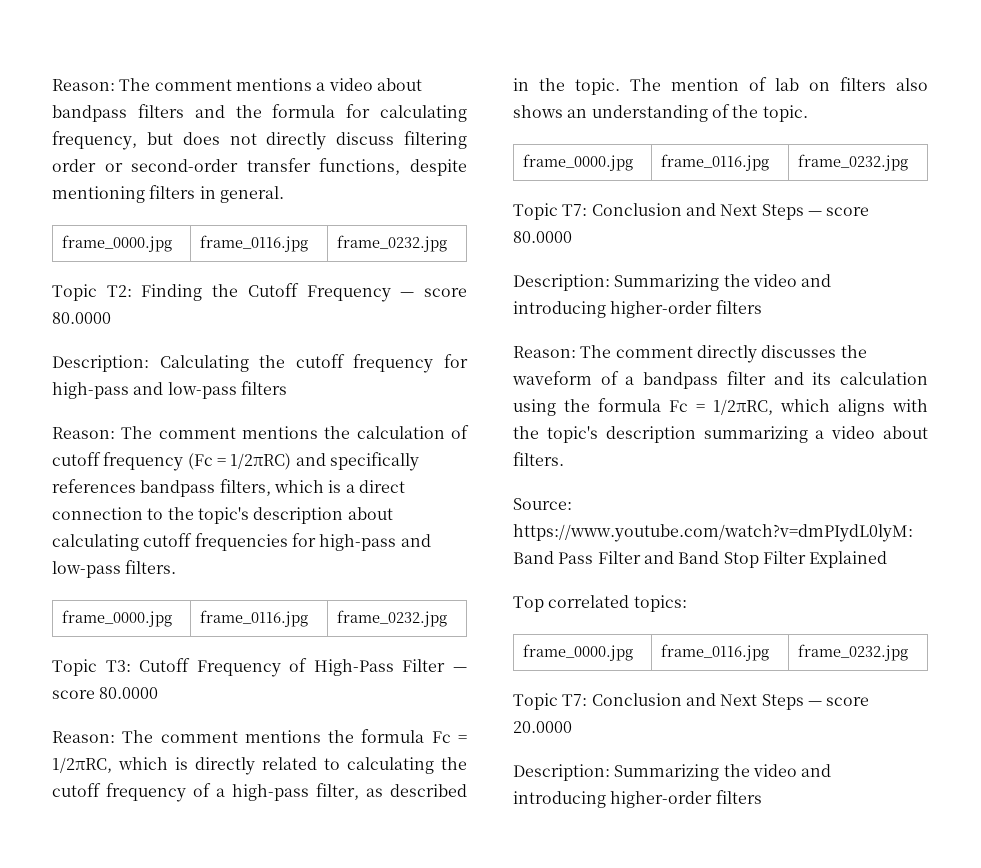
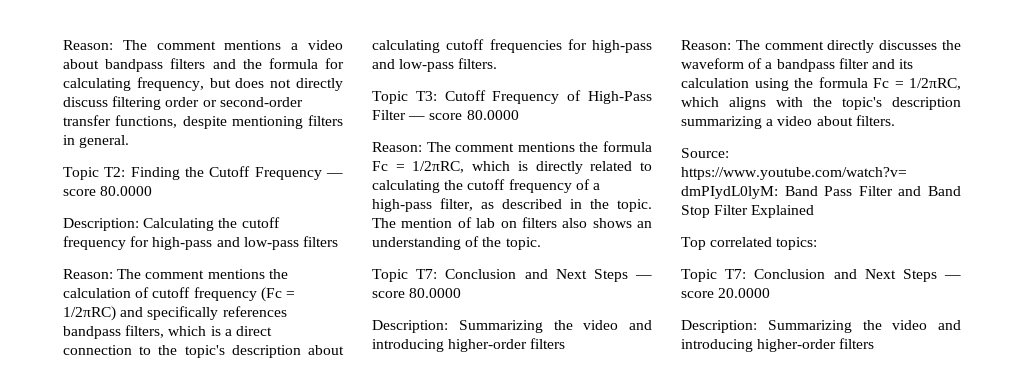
[61,235,172,252] [199,235,308,252] [336,235,447,252] // frame_0000.jpg | frame_0116.jpg | frame_0232.jpg -> (130, 141) none
[61,610,172,627] [199,610,308,627] [336,610,447,627] // frame_0000.jpg | frame_0116.jpg | frame_0232.jpg -> (498, 63) none
[522,154,633,171] [660,154,769,171] [797,154,908,171] // frame_0000.jpg | frame_0116.jpg | frame_0232.jpg -> (541, 243) none
[522,644,633,661] [660,644,769,661] [797,644,908,661] // frame_0000.jpg | frame_0116.jpg | frame_0232.jpg -> (818, 243) none

